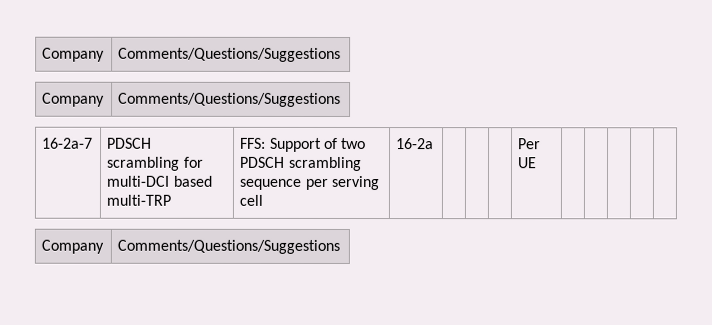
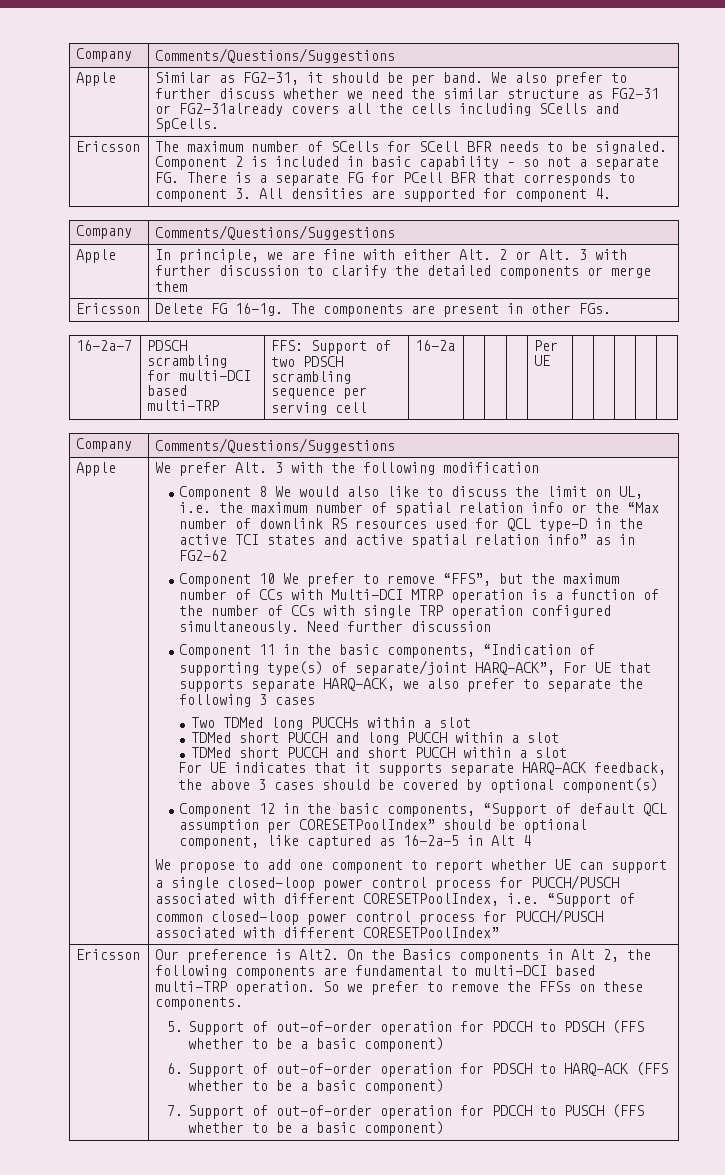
[42,47,106,62] [118,47,342,62] [42,92,106,107] [118,92,342,107] Company | Comments/Questions/Suggestions // Company | Comments/Questions/Suggestions -> [76,48,133,62] [155,48,396,63] [76,72,117,86] [155,72,628,86] [155,88,660,99] [155,103,620,116] [155,118,220,132] [76,141,141,152] [155,141,668,154] [155,156,660,170] [155,172,636,186] [155,188,612,202] [76,225,133,239] [155,225,396,240] [76,249,117,263] [155,249,628,263] [155,265,652,279] [155,281,188,292] [76,303,141,314] [155,303,612,317] Company | Comments/Questions/Suggestions // Apple | Similar as FG2-31, it should be per band. We also prefer to further discuss whether we need the similar structure as FG2-31 or FG2-31already covers all the cells including SCells and SpCells. // Ericsson | The maximum number of SCells for SCell BFR needs to be signaled. Component 2 is included in basic capability – so not a separate FG. There is a separate FG for PCell BFR that corresponds to component 3. All densities are supported for component 4. // Company | Comments/Questions/Suggestions // Apple | In principle, we are fine with either Alt. 2 or Alt. 3 with further discussion to clarify the detailed components or merge them // Ericsson | Delete FG 16-1g. The components are present in other FGs.
(341, 246) none -> [76,462,117,476] [155,462,540,476] [179,486,644,500] [179,502,660,516] [179,518,644,532] [179,534,636,548] [179,550,228,561] [179,573,620,587] [179,589,660,603] [179,605,612,619] [179,621,492,634] [179,644,596,658] [179,660,652,676] [179,678,644,692] [179,694,316,707] [190,717,471,730] [190,732,559,745] [190,747,567,758] [177,762,666,776] [177,778,658,793] [179,803,668,817] [179,819,588,833] [179,835,532,849] [155,859,668,873] [155,875,620,891] [155,893,636,907] [155,909,604,925] [155,927,500,938] [76,949,141,960] [155,949,652,963] [155,965,596,979] [155,981,644,995] [155,997,244,1010] [166,1020,645,1035] [188,1037,445,1052] [166,1062,669,1077] [188,1079,445,1094] [166,1104,645,1119] [188,1121,445,1136] // Apple | We prefer Alt. 3 with the following modification // Component 8 We would also like to discuss the limit on UL, i.e. the maximum number of spatial relation info or the “Max number of downlink RS resources used for QCL type-D in the active TCI states and active spatial relation info” as in FG2-62 // Component 10 We prefer to remove “FFS”, but the maximum number of CCs with Multi-DCI MTRP operation is a function of the number of CCs with single TRP operation configured simultaneously. Need further discussion // Component 11 in the basic components, “Indication of supporting type(s) of separate/joint HARQ-ACK”, For UE that supports separate HARQ-ACK, we also prefer to separate the following 3 cases // Two TDMed long PUCCHs within a slot // TDMed short PUCCH and long PUCCH within a slot // TDMed short PUCCH and short PUCCH within a slot // For UE indicates that it supports separate HARQ-ACK feedback, the above 3 cases should be covered by optional component(s) // Component 12 in the basic components, “Support of default QCL assumption per CORESETPoolIndex” should be optional component, like captured as 16-2a-5 in Alt 4 // We propose to add one component to report whether UE can support a single closed-loop power control process for PUCCH/PUSCH associated with different CORESETPoolIndex, i.e. “Support of common closed-loop power control process for PUCCH/PUSCH associated with different CORESETPoolIndex” // Ericsson | Our preference is Alt2. On the Basics components in Alt 2, the following components are fundamental to multi-DCI based multi-TRP operation. So we prefer to remove the FFSs on these components. // 5. Support of out-of-order operation for PDCCH to PDSCH (FFS whether to be a basic component) // 6. Support of out-of-order operation for PDSCH to HARQ-ACK (FFS whether to be a basic component) // 7. Support of out-of-order operation for PDCCH to PUSCH (FFS whether to be a basic component)

